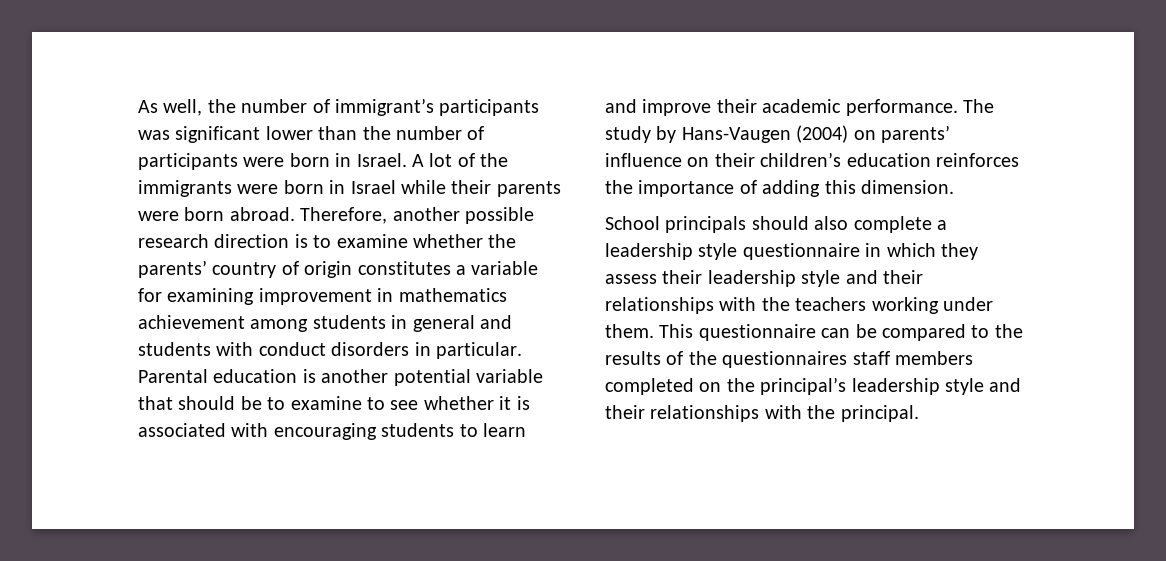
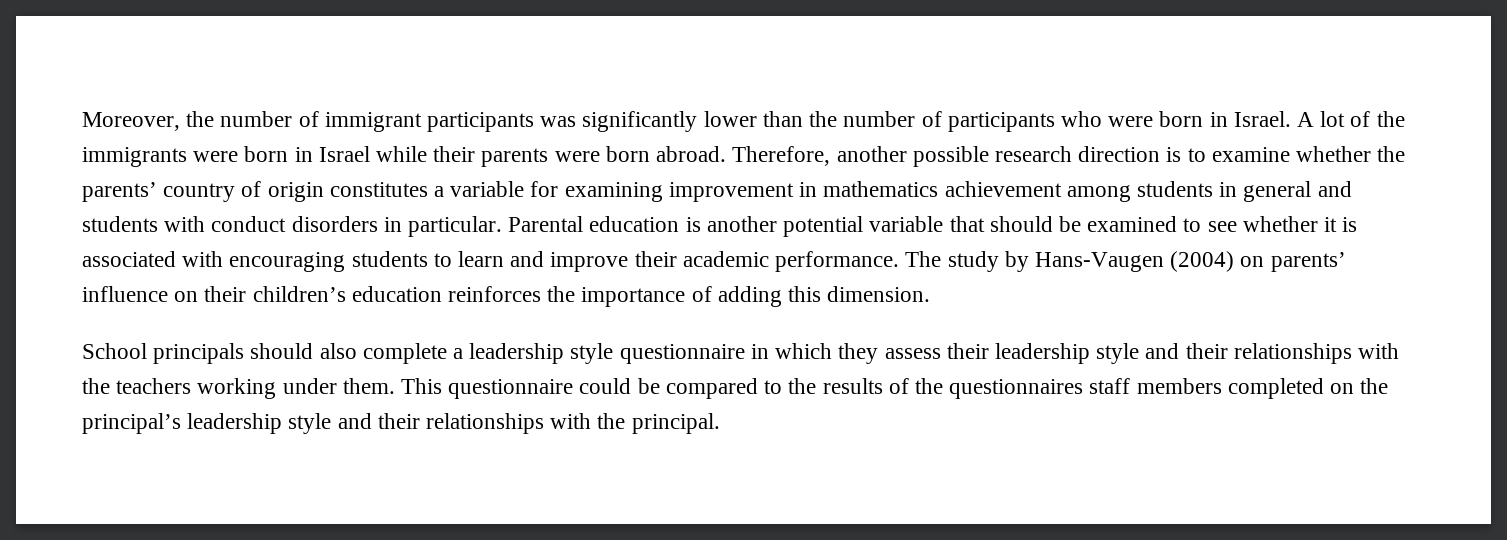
[138,98,434,116] As well, the number of immigrant’s -> [82,111,422,132] Moreover, the number of immigrant
[175,126,261,143] significant -> [582,111,698,132] significantly
(238, 161) none -> [1060,111,1102,127] who
[267,396,362,410] to examine -> [1087,216,1178,232] examined
[821,328,851,338] can -> [579,378,632,394] could

